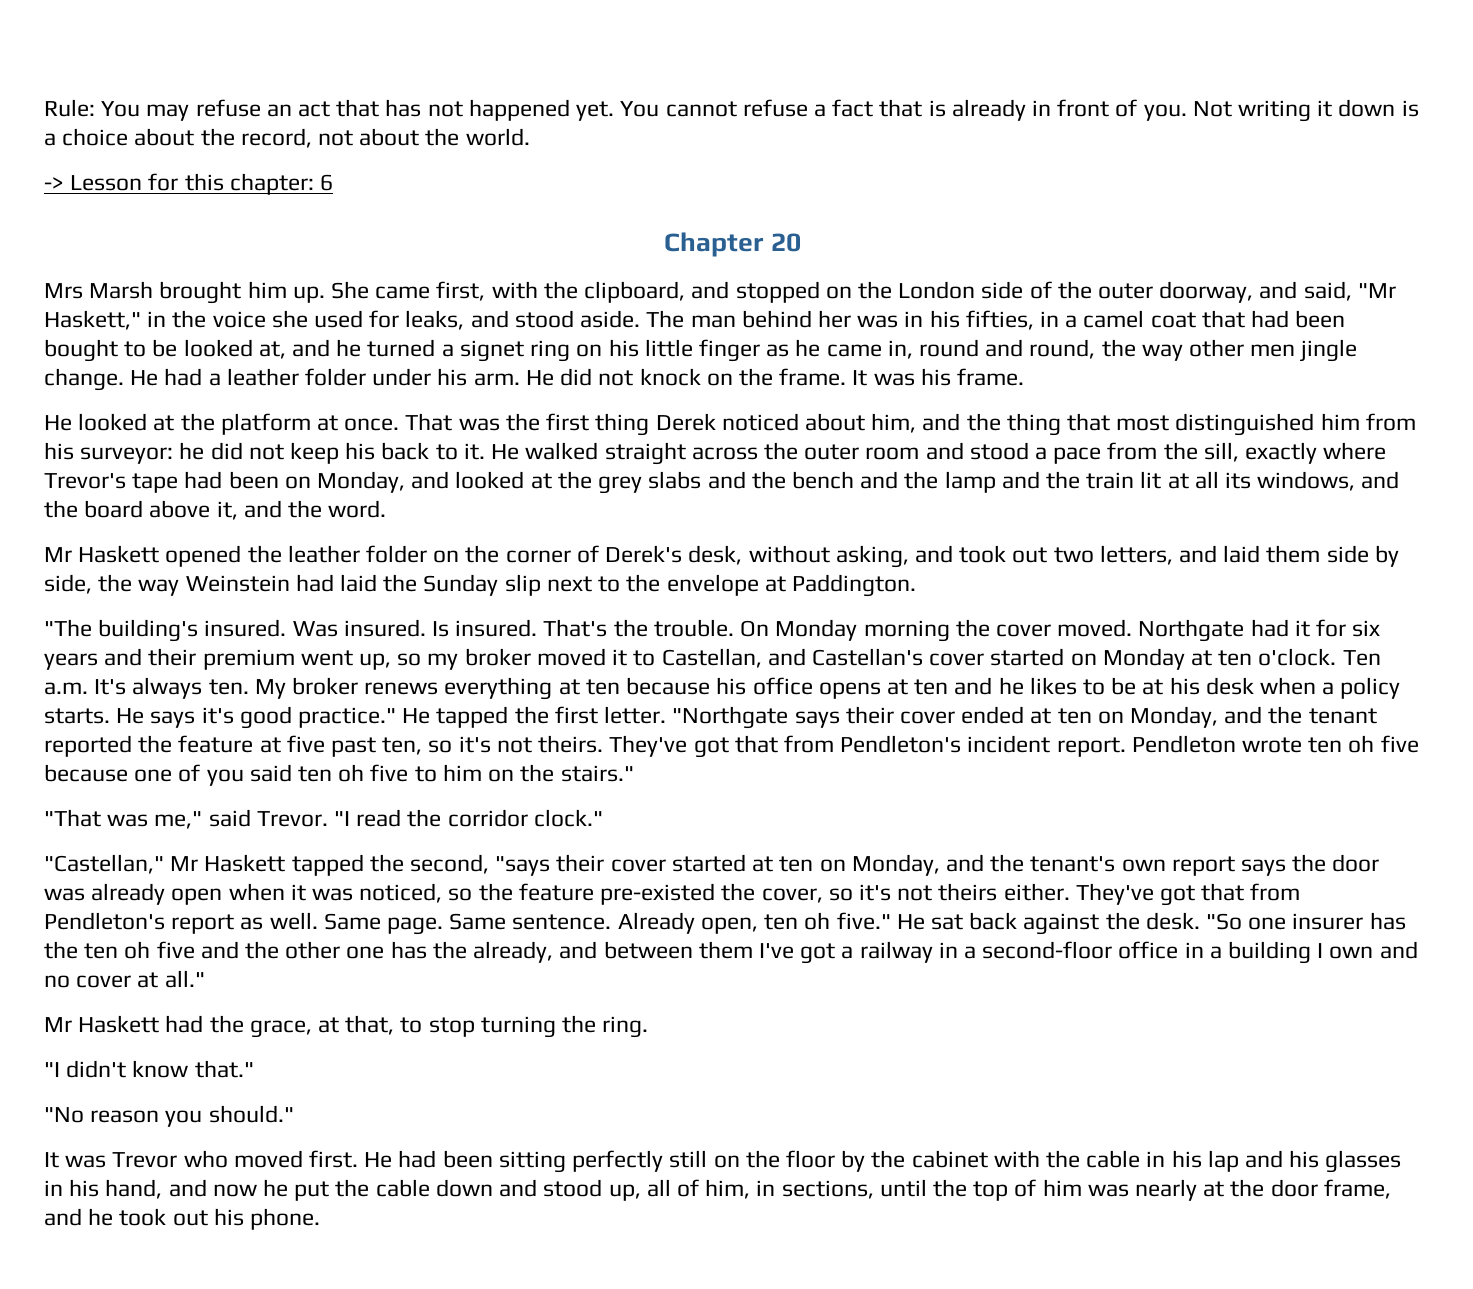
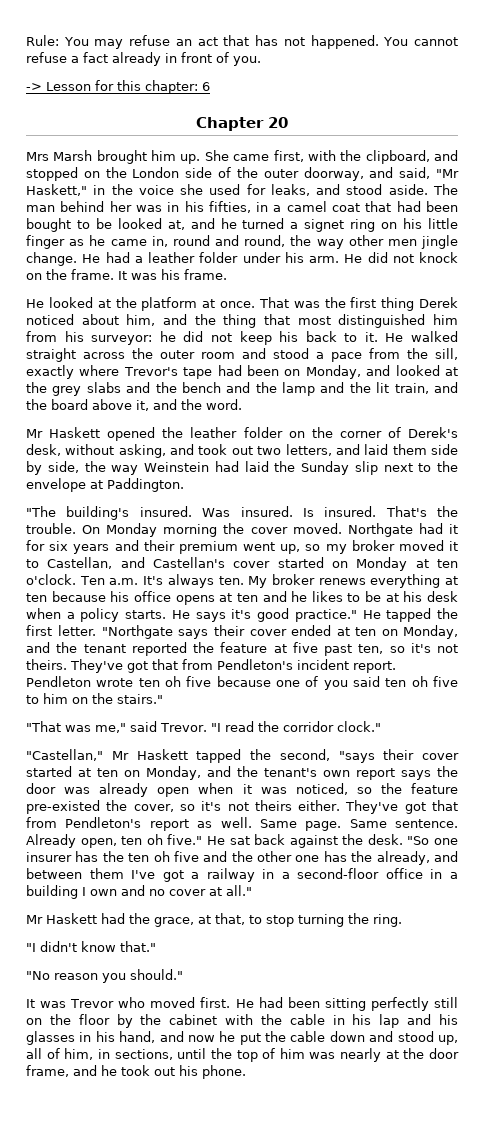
[468,99,615,121] happened yet. -> [310,35,379,49] happened.
[879,99,946,117] that is -> (108, 57) none
[1192,99,1419,122] [44,128,530,148] Not writing it down is a choice about the record, not about the world. -> (261, 61) none
[1086,471,1356,491] train lit at all its windows, -> [376,382,429,394] lit train,

